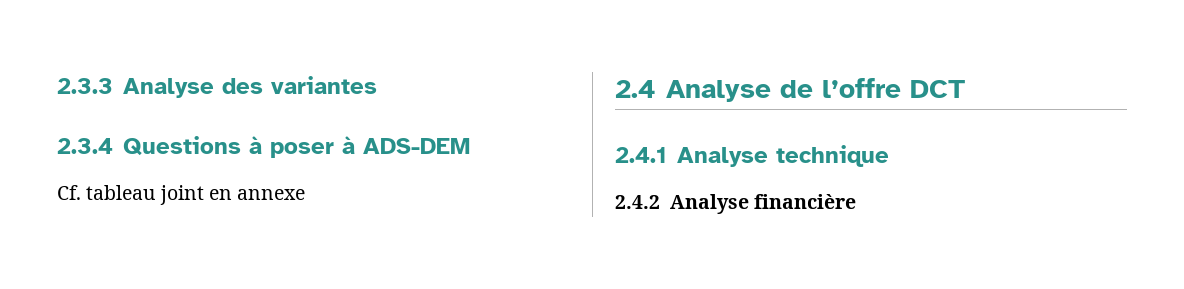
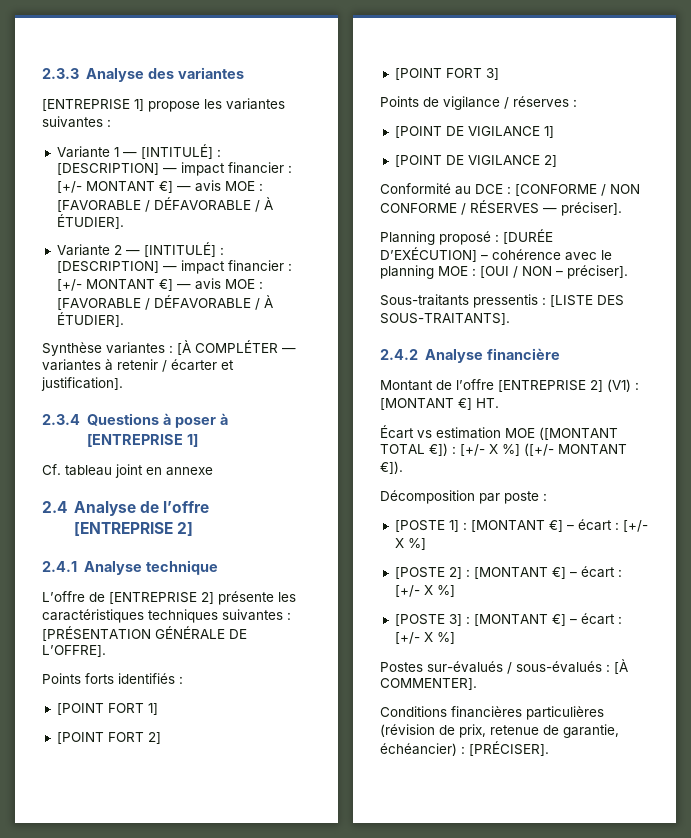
(377, 85) none -> [42,98,285,112] [42,116,111,128] [56,144,221,159] [56,162,292,176] [56,180,263,193] [56,197,273,212] [56,214,124,229] [56,242,224,257] [56,260,292,274] [56,278,263,291] [56,295,273,310] [56,312,124,327] [42,340,296,356] [42,359,234,372] [41,377,123,391] // [ENTREPRISE 1] propose les variantes suivantes : // Variante 1 — [INTITULÉ] : [DESCRIPTION] — impact financier : [+/- MONTANT €] — avis MOE : [FAVORABLE / DÉFAVORABLE / À ÉTUDIER]. // Variante 2 — [INTITULÉ] : [DESCRIPTION] — impact financier : [+/- MONTANT €] — avis MOE : [FAVORABLE / DÉFAVORABLE / À ÉTUDIER]. // Synthèse variantes : [À COMPLÉTER — variantes à retenir / écarter et justification].
[362,138,470,154] ADS-DEM -> [86,434,198,447] [ENTREPRISE 1]
[909,80,965,98] DCT -> [73,522,193,536] [ENTREPRISE 2]
[615,194,857,214] 2.4.2 Analyse financière -> [42,591,296,605] [42,609,291,623] [42,626,247,641] [42,645,106,657] [42,673,183,684] [56,703,158,715] [56,732,161,744] [394,68,499,80] [380,96,577,110] [394,126,554,138] [394,155,557,167] [380,183,640,196] [380,200,622,216] [380,229,553,245] [380,247,612,262] [380,265,628,279] [380,294,624,308] [380,313,510,325] [380,348,560,363] [380,379,639,392] [380,398,499,410] [380,425,618,440] [380,443,627,456] [380,461,403,474] [380,490,547,504] [394,519,648,532] [394,538,426,550] [394,566,622,579] [394,585,455,597] [394,613,622,626] [394,632,455,644] [380,659,628,674] [380,678,477,690] [380,706,604,720] [380,724,619,738] [380,741,549,756] L’offre de [ENTREPRISE 2] présente les caractéristiques techniques suivantes : [PRÉSENTATION GÉNÉRALE DE L’OFFRE]. // Points forts identifiés : // [POINT FORT 1] // [POINT FORT 2] // [POINT FORT 3] // Points de vigilance / réserves : // [POINT DE VIGILANCE 1] // [POINT DE VIGILANCE 2] // Conformité au DCE : [CONFORME / NON CONFORME / RÉSERVES — préciser]. // Planning proposé : [DURÉE D’EXÉCUTION] – cohérence avec le planning MOE : [OUI / NON – préciser]. // Sous-traitants pressentis : [LISTE DES SOUS-TRAITANTS]. // 2.4.2 Analyse financière // Montant de l’offre [ENTREPRISE 2] (V1) : [MONTANT €] HT. // Écart vs estimation MOE ([MONTANT TOTAL €]) : [+/- X %] ([+/- MONTANT €]). // Décomposition par poste : // [POSTE 1] : [MONTANT €] – écart : [+/- X %] // [POSTE 2] : [MONTANT €] – écart : [+/- X %] // [POSTE 3] : [MONTANT €] – écart : [+/- X %] // Postes sur-évalués / sous-évalués : [À COMMENTER]. // Conditions financières particulières (révision de prix, retenue de garantie, échéancier) : [PRÉCISER].

